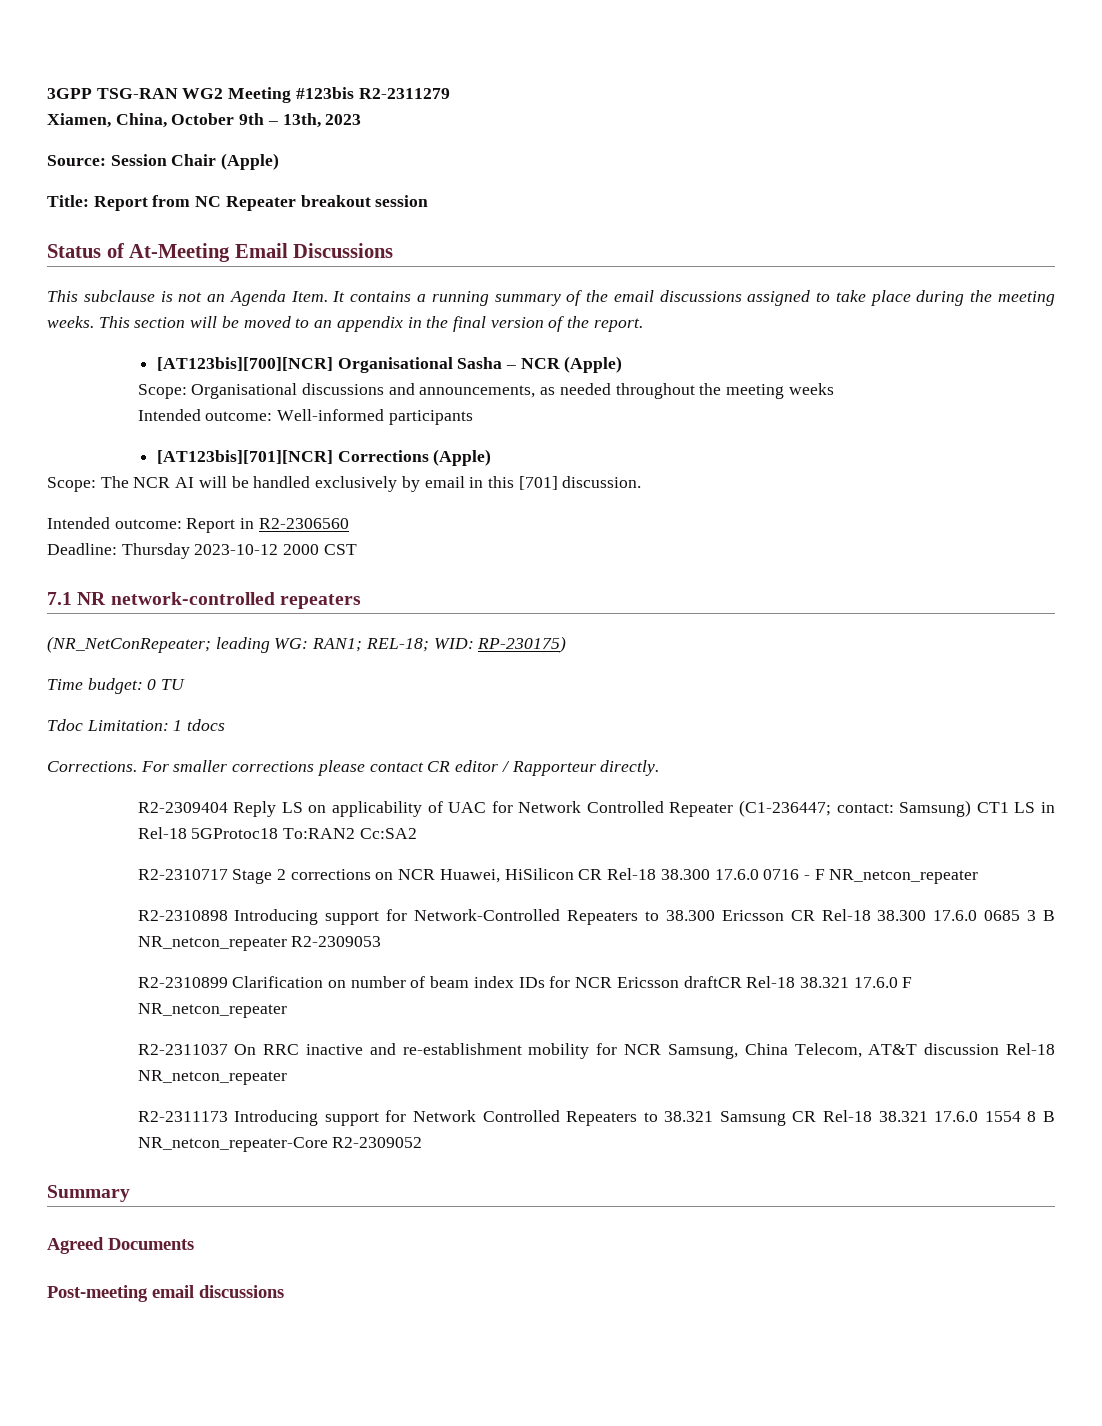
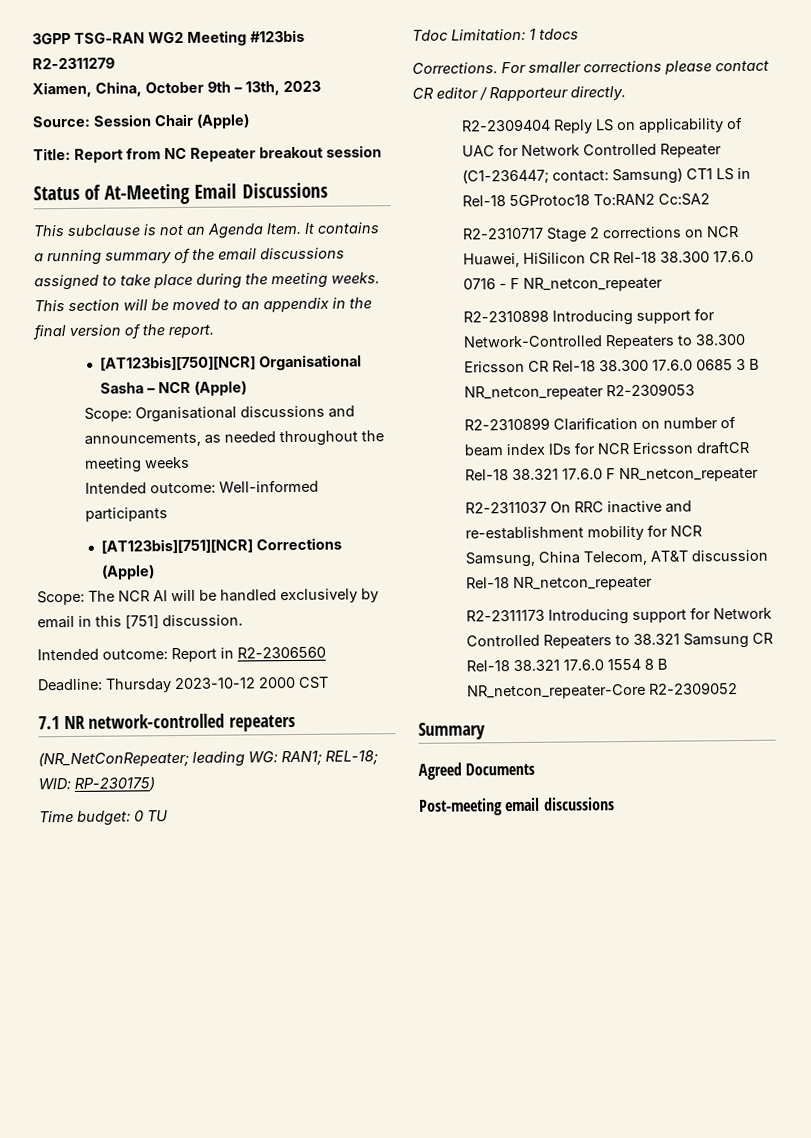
[156,357,333,371] [AT123bis][700][NCR] -> [99,355,256,371] [AT123bis][750][NCR]
[156,450,333,464] [AT123bis][701][NCR] -> [100,538,253,554] [AT123bis][751][NCR]
[518,476,558,490] [701] -> [125,614,159,629] [751]

